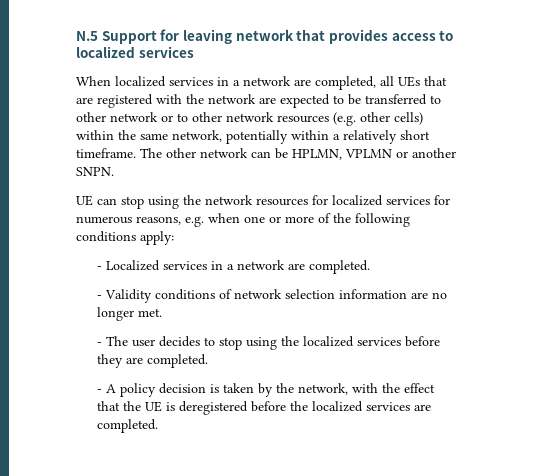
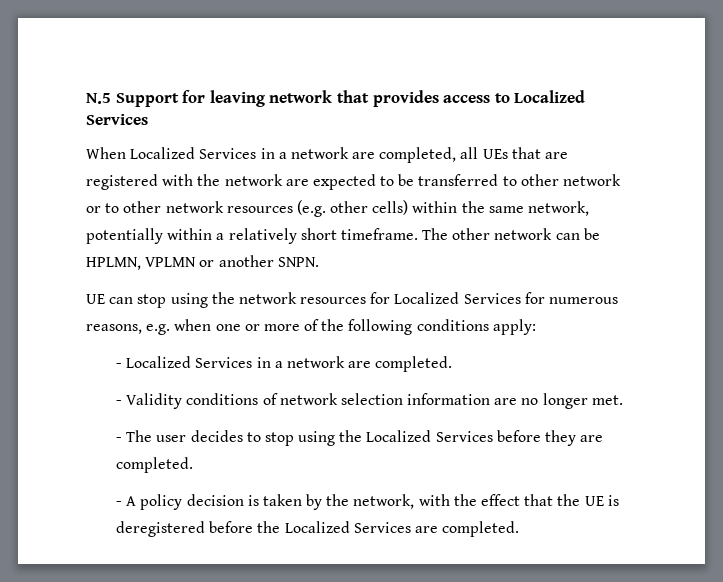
[76,46,194,58] localized services -> [514,90,586,103] [86,114,148,125] Localized Services
[115,76,213,87] localized services -> [130,147,257,159] Localized Services
[332,195,430,206] localized services -> [394,292,521,304] Localized Services
[163,261,208,270] services -> [195,357,253,368] Services
[303,336,402,347] localized services -> [366,430,493,442] Localized Services
[312,401,411,412] localized services -> [284,521,411,533] Localized Services

